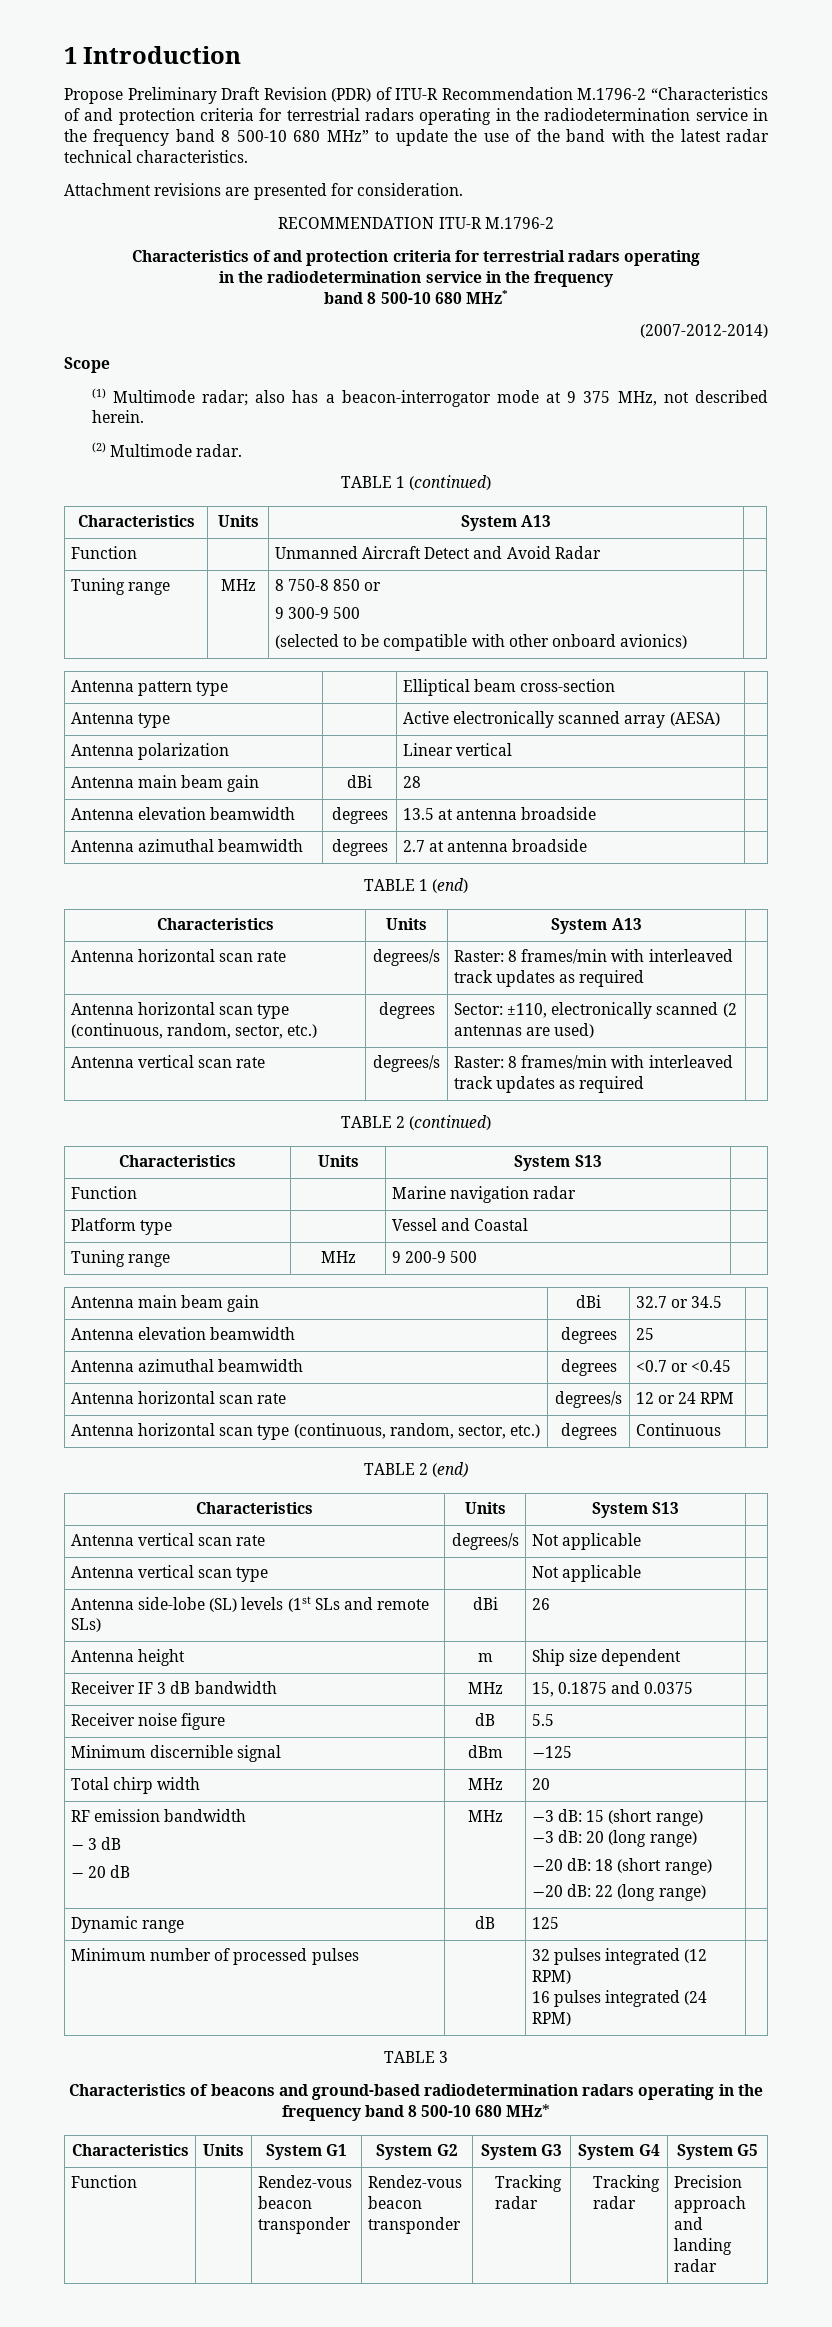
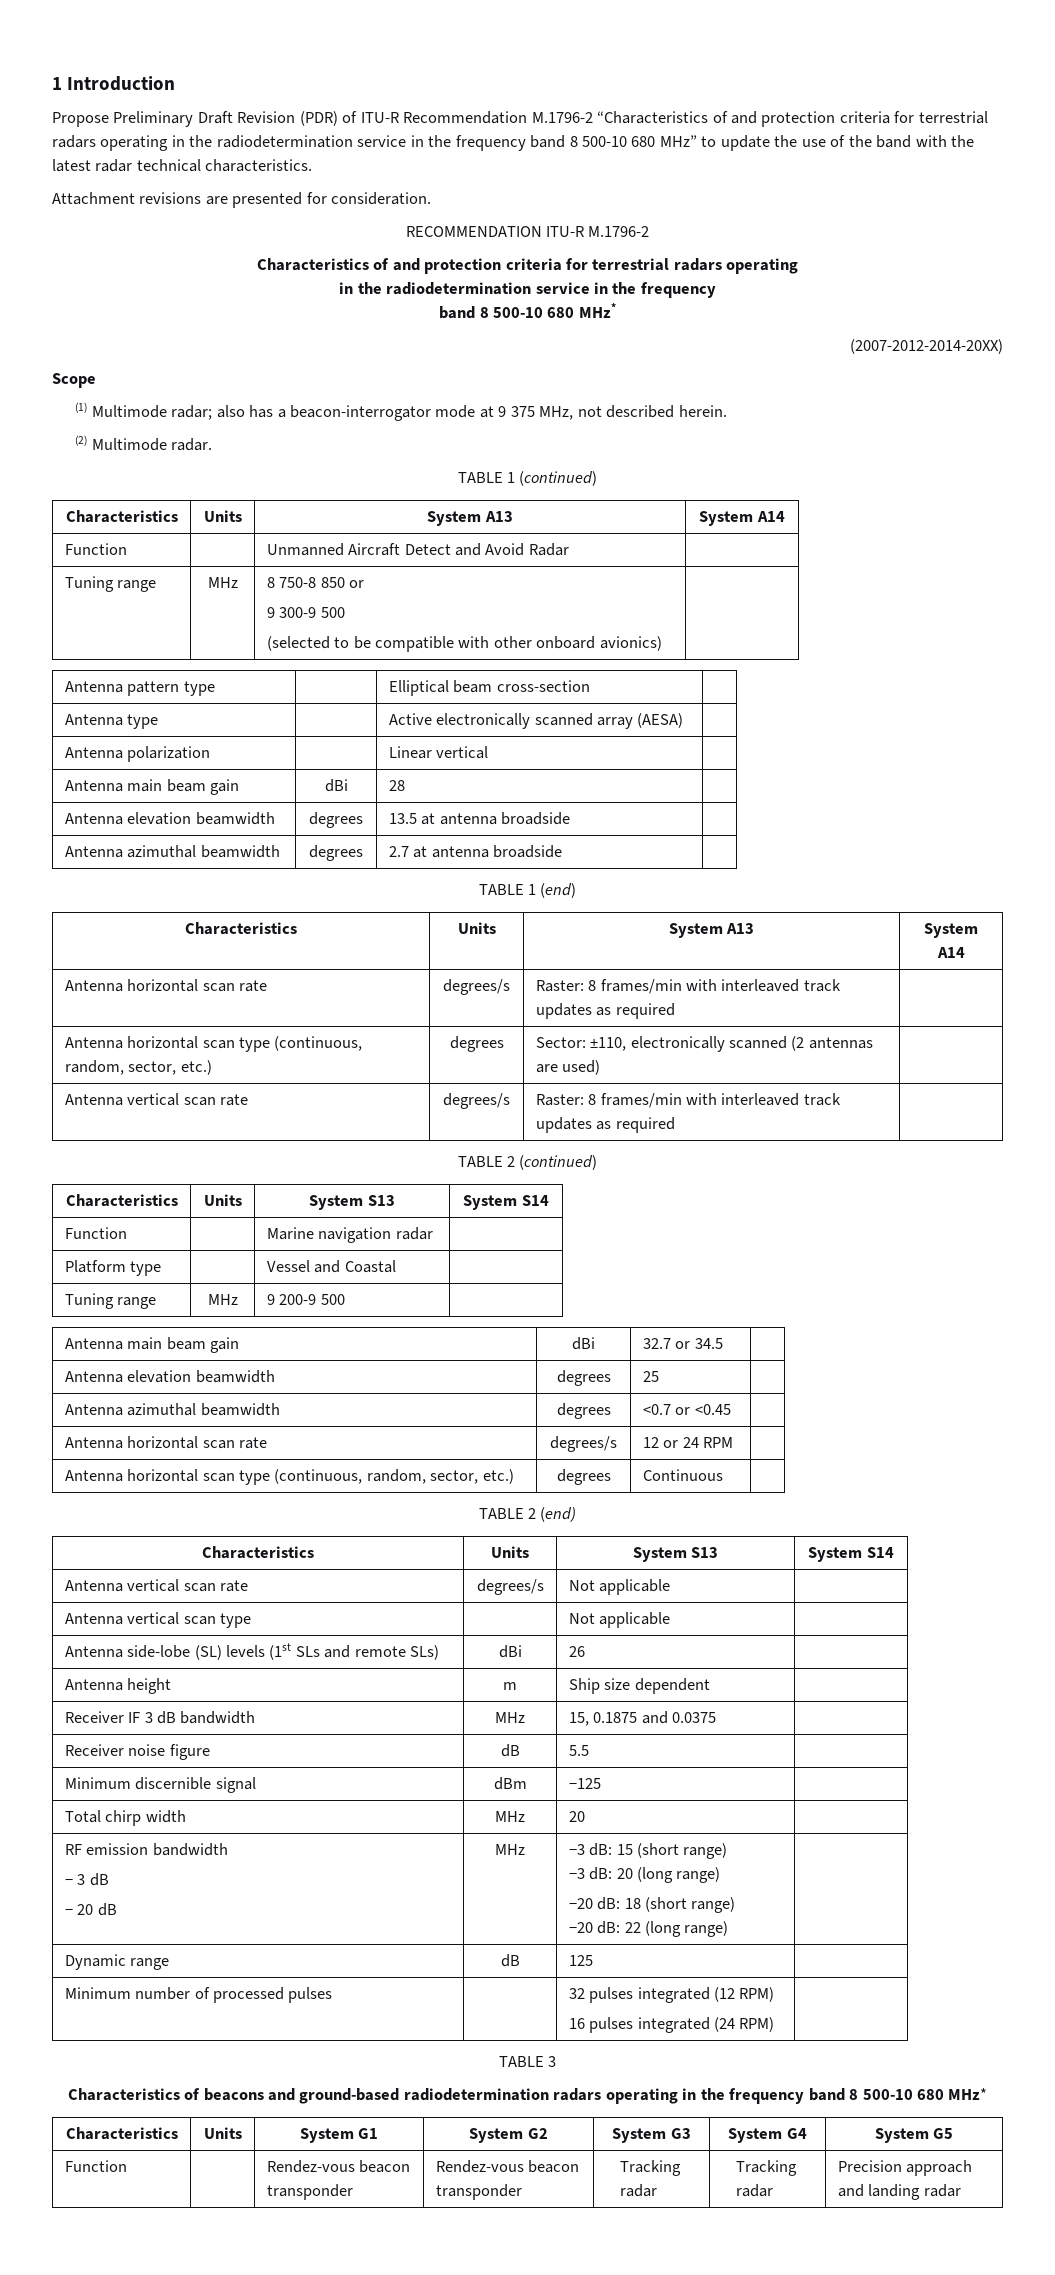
[640,324,768,338] (2007-2012-2014) -> [850,339,1003,354] (2007-2012-2014-20XX)
(552, 521) none -> [699,511,785,526] System A14
(642, 924) none -> [924,923,978,938] [936,947,965,958] System A14
(602, 1161) none -> [463,1195,549,1210] System S14
(680, 1508) none -> [808,1547,894,1562] System S14

